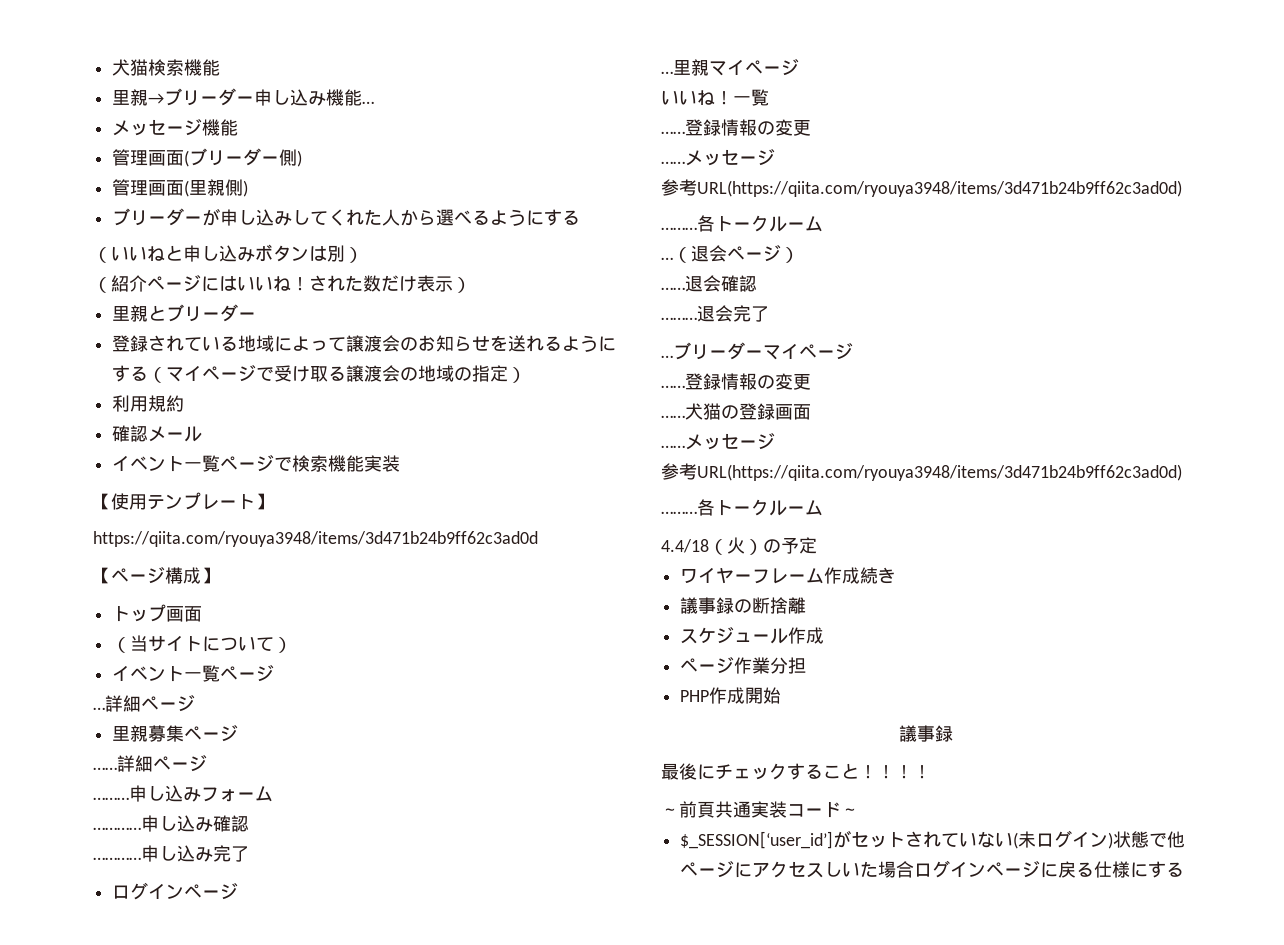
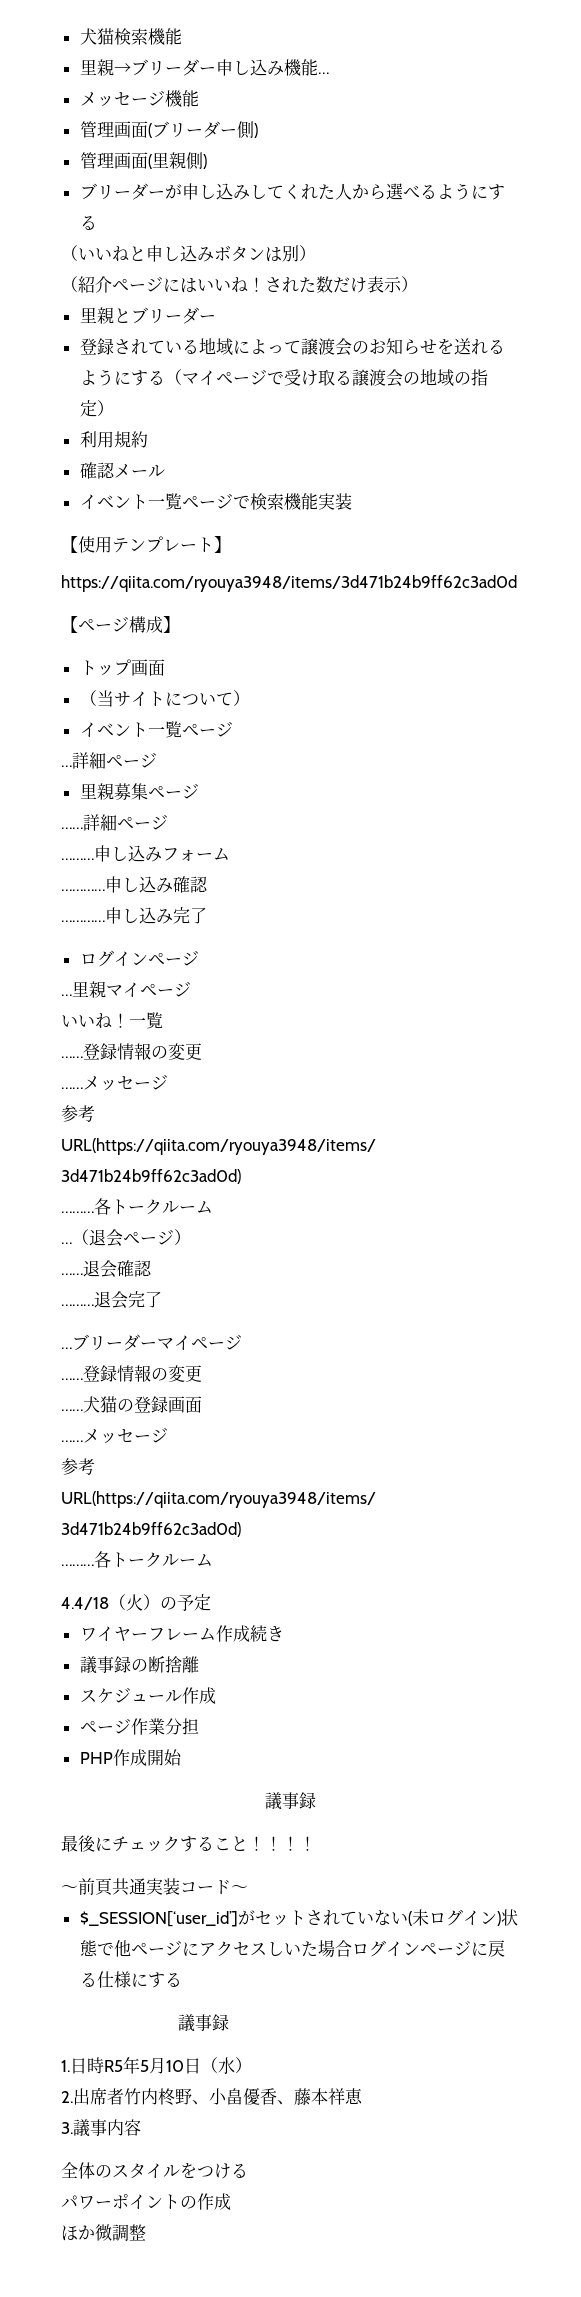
(1185, 869) none -> [177,2014,229,2032] [61,2056,252,2074] [61,2087,363,2106] [61,2119,141,2137] [61,2162,248,2179] [61,2193,231,2210] [61,2224,146,2241] // 議事録 // 1.日時R5年5月10日（水） // 2.出席者竹内柊野、小畠優香、藤本祥恵 // 3.議事内容 // 全体のスタイルをつける // パワーポイントの作成 // ほか微調整

